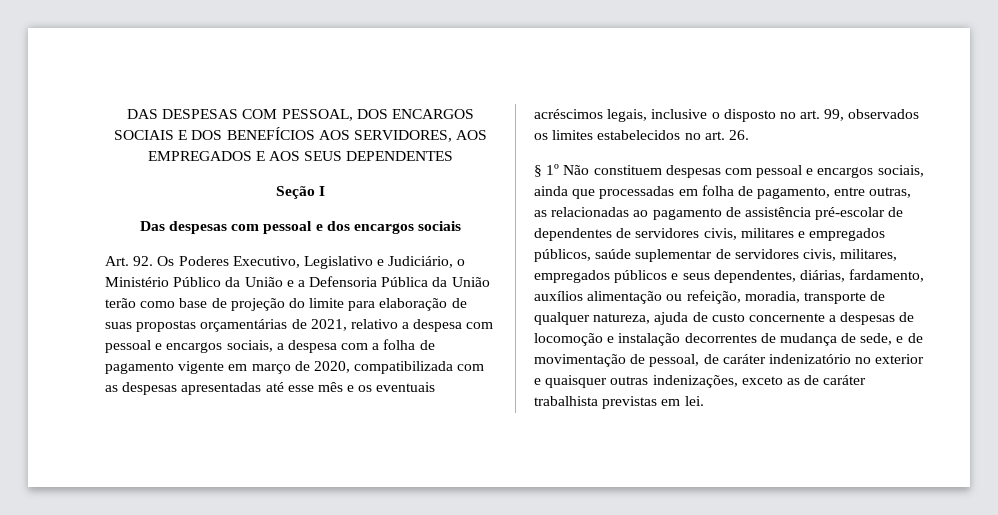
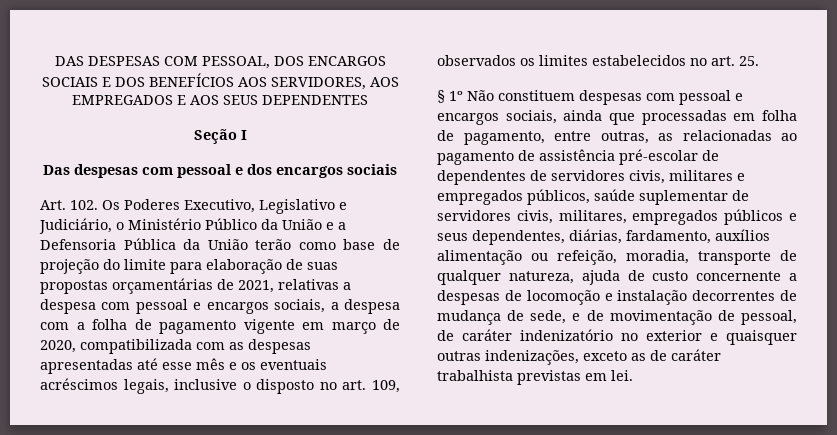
[133,256,154,266] 92. -> [70,200,98,210] 102.
[350,319,398,329] relativo -> [278,279,339,290] relativas
[824,109,845,121] 99, -> [372,380,400,393] 109,
[728,130,749,140] 26. -> [739,56,759,66] 25.

